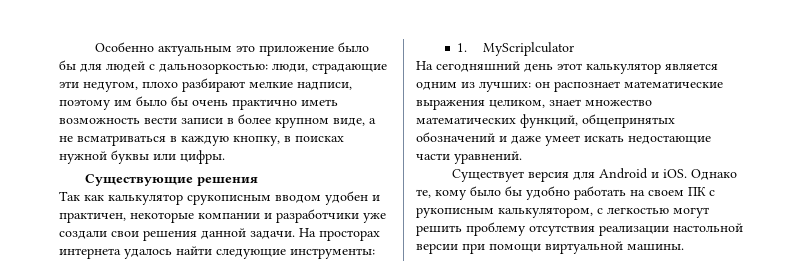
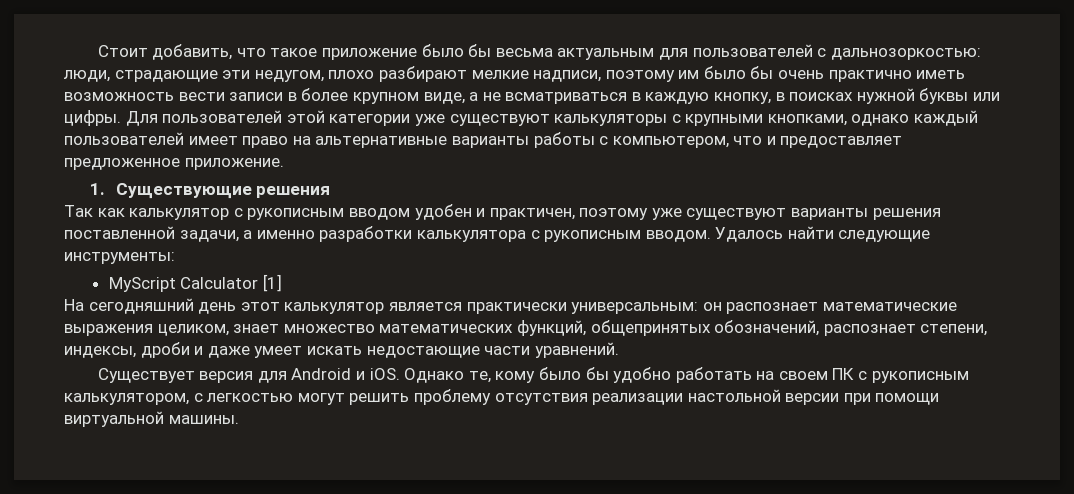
[94,42,369,56] [59,60,145,72] Особенно актуальным это приложение было бы для людей -> [97,44,813,60] Стоит добавить, что такое приложение было бы весьма актуальным для пользователей
(225, 157) // -> [125,110,979,126] [64,132,903,148] [64,158,284,170] [89,183,105,195] Для пользователей этой категории уже существуют калькуляторы с крупными кнопками, однако каждый пользователей имеет право на альтернативные варианты работы с компьютером, что и предоставляет предложенное приложение. // 1.
[187,194,271,205] срукописным -> [233,208,345,220] с рукописным
[130,209,386,223] [59,228,380,241] [59,248,172,259] некоторые компании и разработчики уже создали свои решения данной задачи. На просторах интернета удалось -> [579,208,941,220] [64,226,784,242] поэтому уже существуют варианты решения поставленной задачи, а именно разработки калькулятора с рукописным вводом. Удалось
[457,42,575,56] 1. MyScriplculator -> [108,274,282,292] MyScript Calculator [1]
[416,82,531,92] одним из лучших: -> [466,302,699,314] практически универсальным:
[416,132,495,142] обозначений -> [714,320,988,336] [64,342,190,358] обозначений, распознает степени, индексы, дроби

